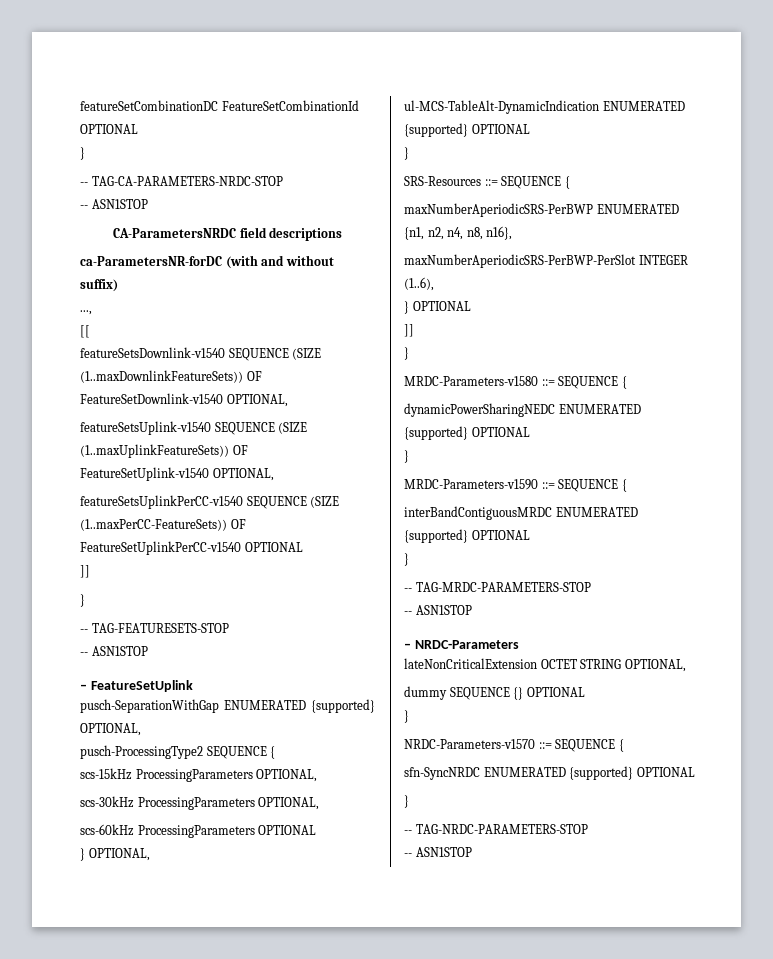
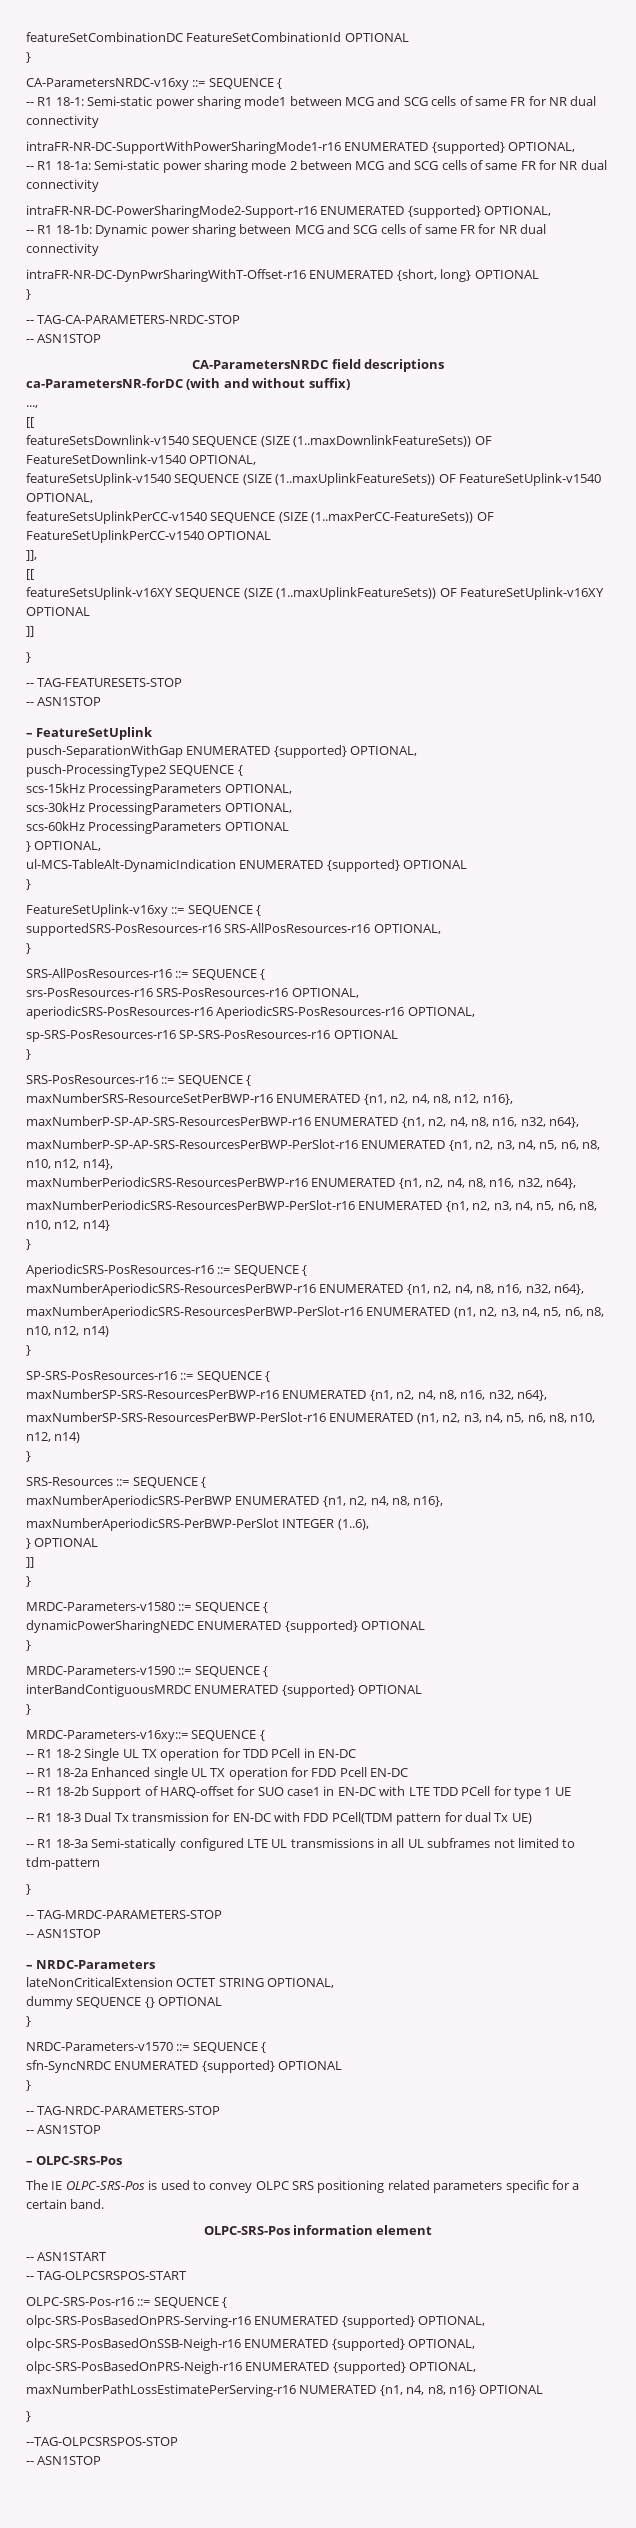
(85, 153) none -> [26,78,283,90] [26,96,597,109] [26,115,99,128] [26,141,576,154] [26,160,607,173] [26,179,99,192] [26,205,552,218] [26,224,546,237] [26,243,99,256] [26,269,539,282] [26,289,31,300] // CA-ParametersNRDC-v16xy ::= SEQUENCE { // -- R1 18-1: Semi-static power sharing mode1 between MCG and SCG cells of same FR for NR dual connectivity // intraFR-NR-DC-SupportWithPowerSharingMode1-r16 ENUMERATED {supported} OPTIONAL, // -- R1 18-1a: Semi-static power sharing mode 2 between MCG and SCG cells of same FR for NR dual connectivity // intraFR-NR-DC-PowerSharingMode2-Support-r16 ENUMERATED {supported} OPTIONAL, // -- R1 18-1b: Dynamic power sharing between MCG and SCG cells of same FR for NR dual connectivity // intraFR-NR-DC-DynPwrSharingWithT-Offset-r16 ENUMERATED {short, long} OPTIONAL // }
(303, 547) none -> [26,550,37,561] [26,569,34,580] [26,587,604,600] [26,607,90,616] // ]], // [[ // featureSetsUplink-v16XY SEQUENCE (SIZE (1..maxUplinkFeatureSets)) OF FeatureSetUplink-v16XY OPTIONAL
(409, 153) none -> [26,904,262,917] [26,923,441,936] [26,943,31,954] [26,968,266,980] [26,988,359,998] [26,1006,475,1019] [26,1030,398,1042] [26,1049,31,1060] [26,1075,252,1086] [26,1093,513,1105] [26,1116,579,1128] [26,1139,600,1151] [26,1159,113,1170] [26,1177,576,1189] [26,1200,597,1212] [26,1220,110,1231] [26,1239,31,1250] [26,1264,308,1277] [26,1283,584,1296] [26,1306,604,1319] [26,1326,109,1337] [26,1345,31,1356] [26,1371,271,1382] [26,1389,547,1401] [26,1412,596,1424] [26,1432,81,1443] [26,1451,31,1462] // FeatureSetUplink-v16xy ::= SEQUENCE { // supportedSRS-PosResources-r16 SRS-AllPosResources-r16 OPTIONAL, // } // SRS-AllPosResources-r16 ::= SEQUENCE { // srs-PosResources-r16 SRS-PosResources-r16 OPTIONAL, // aperiodicSRS-PosResources-r16 AperiodicSRS-PosResources-r16 OPTIONAL, // sp-SRS-PosResources-r16 SP-SRS-PosResources-r16 OPTIONAL // } // SRS-PosResources-r16 ::= SEQUENCE { // maxNumberSRS-ResourceSetPerBWP-r16 ENUMERATED {n1, n2, n4, n8, n12, n16}, // maxNumberP-SP-AP-SRS-ResourcesPerBWP-r16 ENUMERATED {n1, n2, n4, n8, n16, n32, n64}, // maxNumberP-SP-AP-SRS-ResourcesPerBWP-PerSlot-r16 ENUMERATED {n1, n2, n3, n4, n5, n6, n8, n10, n12, n14}, // maxNumberPeriodicSRS-ResourcesPerBWP-r16 ENUMERATED {n1, n2, n4, n8, n16, n32, n64}, // maxNumberPeriodicSRS-ResourcesPerBWP-PerSlot-r16 ENUMERATED {n1, n2, n3, n4, n5, n6, n8, n10, n12, n14} // } // AperiodicSRS-PosResources-r16 ::= SEQUENCE { // maxNumberAperiodicSRS-ResourcesPerBWP-r16 ENUMERATED {n1, n2, n4, n8, n16, n32, n64}, // maxNumberAperiodicSRS-ResourcesPerBWP-PerSlot-r16 ENUMERATED (n1, n2, n3, n4, n5, n6, n8, n10, n12, n14) // } // SP-SRS-PosResources-r16 ::= SEQUENCE { // maxNumberSP-SRS-ResourcesPerBWP-r16 ENUMERATED {n1, n2, n4, n8, n16, n32, n64}, // maxNumberSP-SRS-ResourcesPerBWP-PerSlot-r16 ENUMERATED (n1, n2, n3, n4, n5, n6, n8, n10, n12, n14) // }
(409, 559) none -> [26,1730,265,1742] [26,1748,357,1761] [26,1767,409,1780] [26,1786,571,1799] [26,1812,532,1825] [26,1838,576,1851] [26,1857,100,1870] [26,1884,31,1895] // MRDC-Parameters-v16xy::= SEQUENCE { // -- R1 18-2 Single UL TX operation for TDD PCell in EN-DC // -- R1 18-2a Enhanced single UL TX operation for FDD Pcell EN-DC // -- R1 18-2b Support of HARQ-offset for SUO case1 in EN-DC with LTE TDD PCell for type 1 UE // -- R1 18-3 Dual Tx transmission for EN-DC with FDD PCell(TDM pattern for dual Tx UE) // -- R1 18-3a Semi-statically configured LTE UL transmissions in all UL subframes not limited to tdm-pattern // }
(472, 852) none -> [26,2156,123,2165] [26,2180,580,2193] [26,2199,105,2209] [203,2225,433,2235] [26,2252,108,2261] [26,2271,188,2280] [26,2297,228,2308] [26,2315,486,2328] [26,2338,476,2351] [26,2361,477,2374] [26,2384,544,2397] [26,2411,31,2422] [26,2437,178,2446] [26,2456,102,2465] // – OLPC-SRS-Pos // The IE OLPC-SRS-Pos is used to convey OLPC SRS positioning related parameters specific for a certain band. // OLPC-SRS-Pos information element // -- ASN1START // -- TAG-OLPCSRSPOS-START // OLPC-SRS-Pos-r16 ::= SEQUENCE { // olpc-SRS-PosBasedOnPRS-Serving-r16 ENUMERATED {supported} OPTIONAL, // olpc-SRS-PosBasedOnSSB-Neigh-r16 ENUMERATED {supported} OPTIONAL, // olpc-SRS-PosBasedOnPRS-Neigh-r16 ENUMERATED {supported} OPTIONAL, // maxNumberPathLossEstimatePerServing-r16 NUMERATED {n1, n4, n8, n16} OPTIONAL // } // --TAG-OLPCSRSPOS-STOP // -- ASN1STOP

